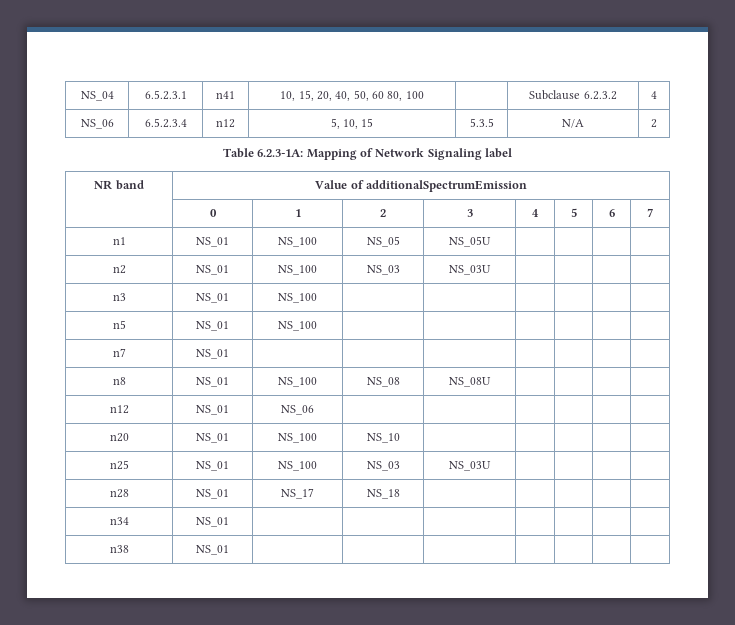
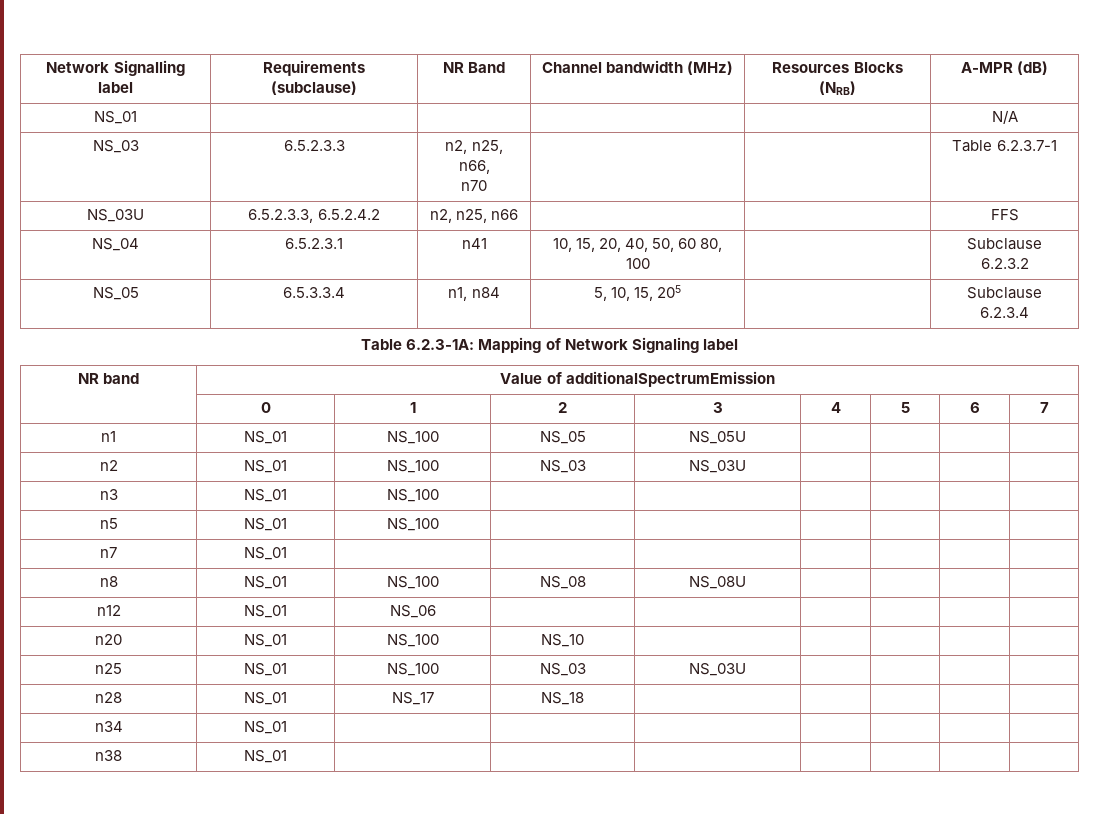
(80, 96) none -> [46,60,185,76] [98,82,133,93] [263,60,365,76] [271,81,357,95] [442,62,506,73] [541,60,734,75] [772,62,903,73] [819,81,856,95] [960,61,1049,75] [94,111,137,124] [991,110,1018,124] [92,140,139,153] [283,140,345,151] [445,140,503,154] [458,160,490,174] [461,180,487,191] [952,140,1057,152] [87,209,144,222] [248,209,380,223] [429,209,519,223] [990,209,1019,221] Network Signalling label | Requirements (subclause) | NR Band | Channel bandwidth (MHz) | Resources Blocks (NRB) | A-MPR (dB) // NS_01 | | | | | N/A // NS_03 | 6.5.2.3.3 | n2, n25, n66, // n70 | | | Table 6.2.3.7-1 // NS_03U | 6.5.2.3.3, 6.5.2.4.2 | n2, n25, n66 | | | FFS //
[651,91,657,99] [80,119,114,129] [144,118,187,128] [216,119,235,128] [330,118,374,129] [469,118,494,127] [562,119,584,128] [651,119,657,128] | 4 // NS_06 | 6.5.2.3.4 | n12 | 5, 10, 15 | 5.3.5 | N/A | 2 -> [92,287,139,300] [283,287,345,298] [448,287,500,301] [593,285,682,301] [967,287,1042,299] [980,307,1029,318] // NS_05 | 6.5.3.3.4 | n1, n84 | 5, 10, 15, 205 | | Subclause 6.2.3.4

